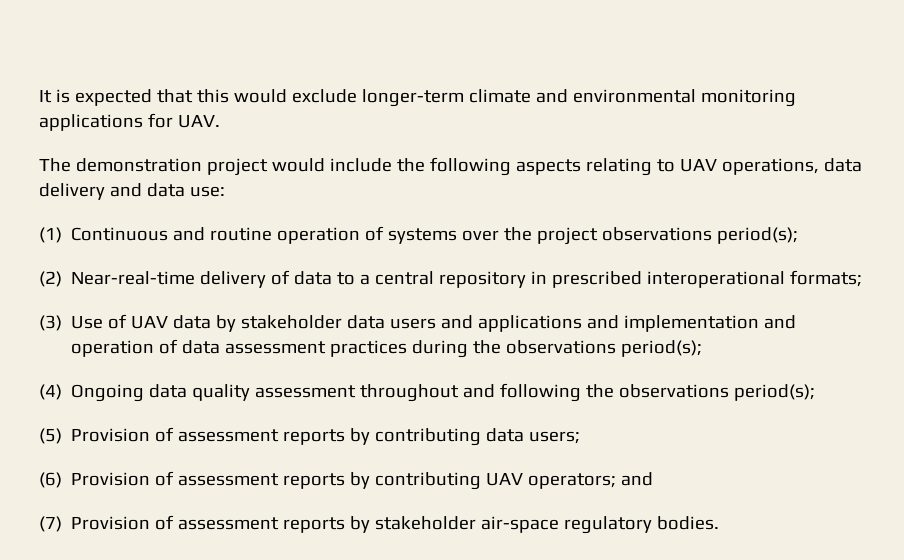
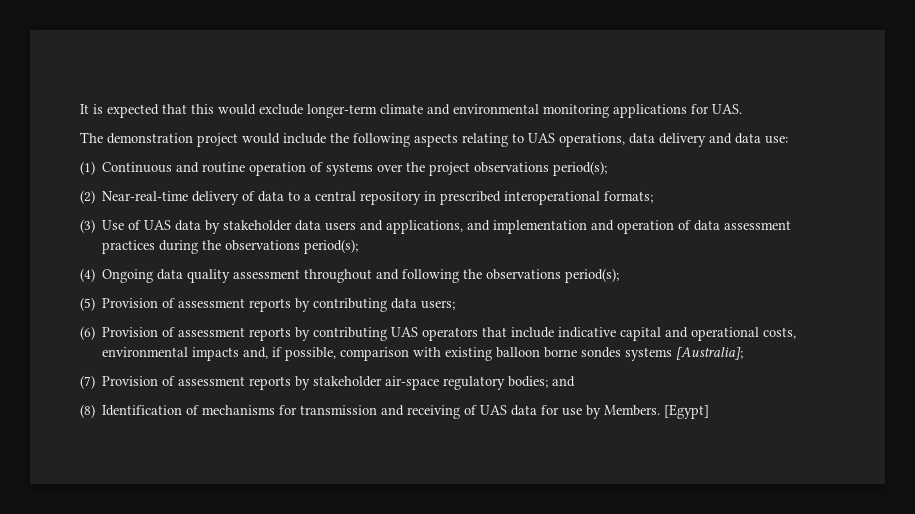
[177,115,220,128] UAV. -> [712,104,742,114] UAS.
[679,159,717,172] UAV -> [528,133,555,143] UAS
[131,316,169,329] UAV -> [144,220,172,230] UAS
[478,315,583,332] applications -> [386,220,464,234] applications,
[486,472,654,489] UAV operators; and -> [391,327,797,341] [102,347,744,361] UAS operators that include indicative capital and operational costs, environmental impacts and, if possible, comparison with existing balloon borne sondes systems [Australia];
[657,516,720,530] bodies. -> [508,376,576,388] [80,404,710,419] bodies; and // (8) Identification of mechanisms for transmission and receiving of UAS data for use by Members. [Egypt]

